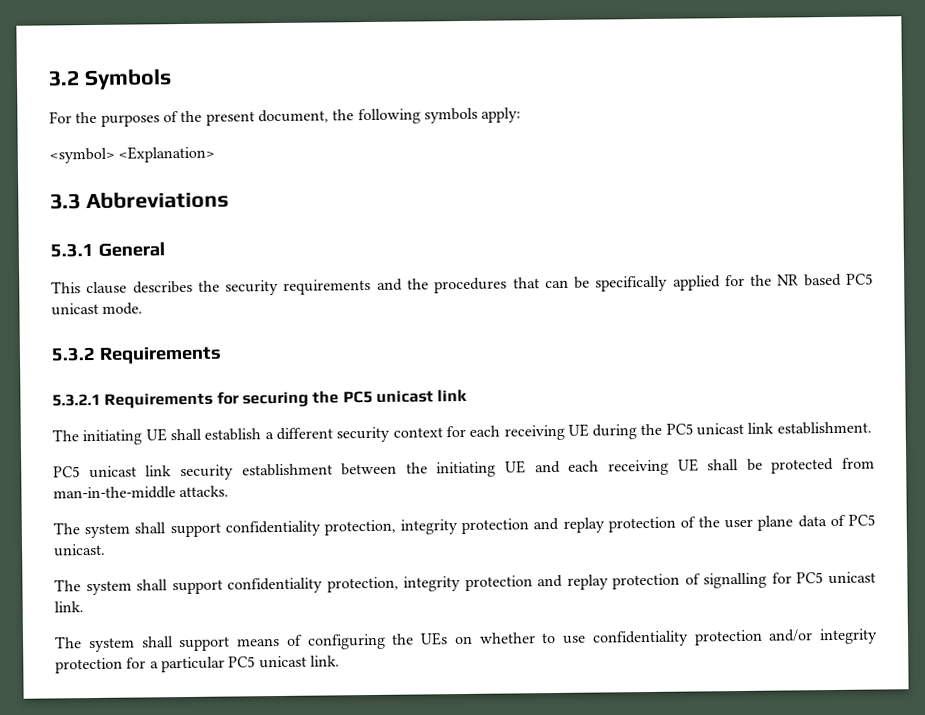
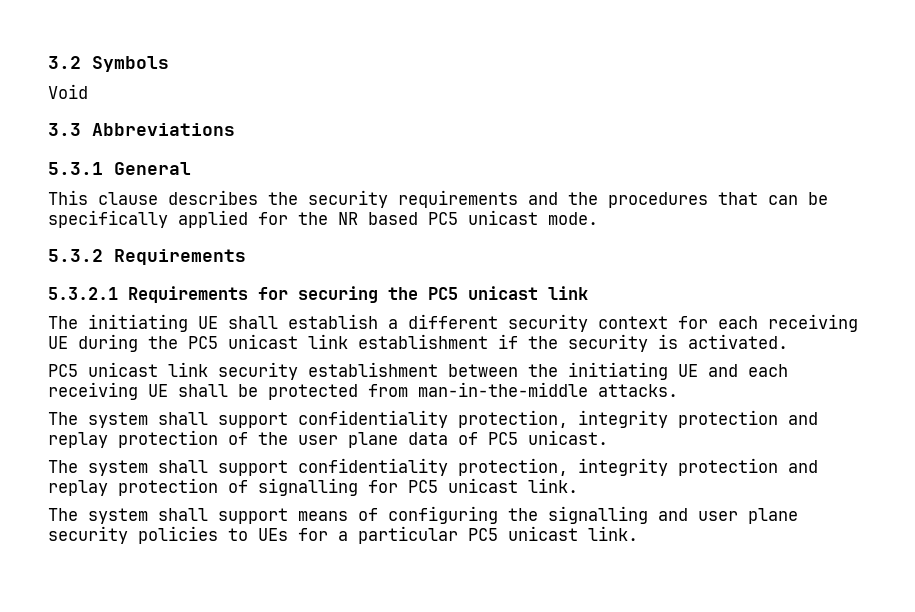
[49,107,522,127] [49,145,216,164] For the purposes of the present document, the following symbols apply: // <symbol> <Explanation> -> [48,84,88,99] Void
[776,421,872,435] establishment. -> [358,334,788,352] establishment if the security is activated.
[420,628,878,647] [55,657,123,674] UEs on whether to use confidentiality protection and/or integrity protection -> [548,506,798,524] [48,526,288,544] signalling and user plane security policies to UEs

